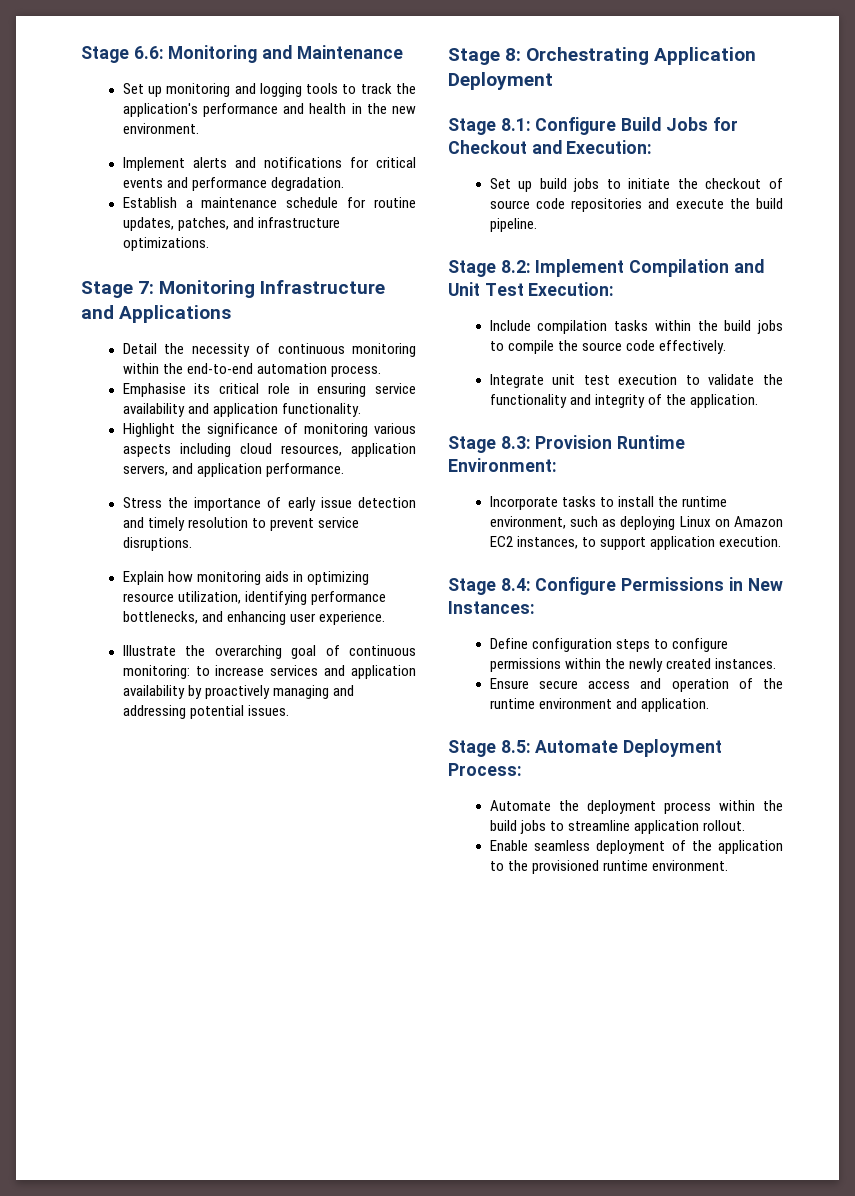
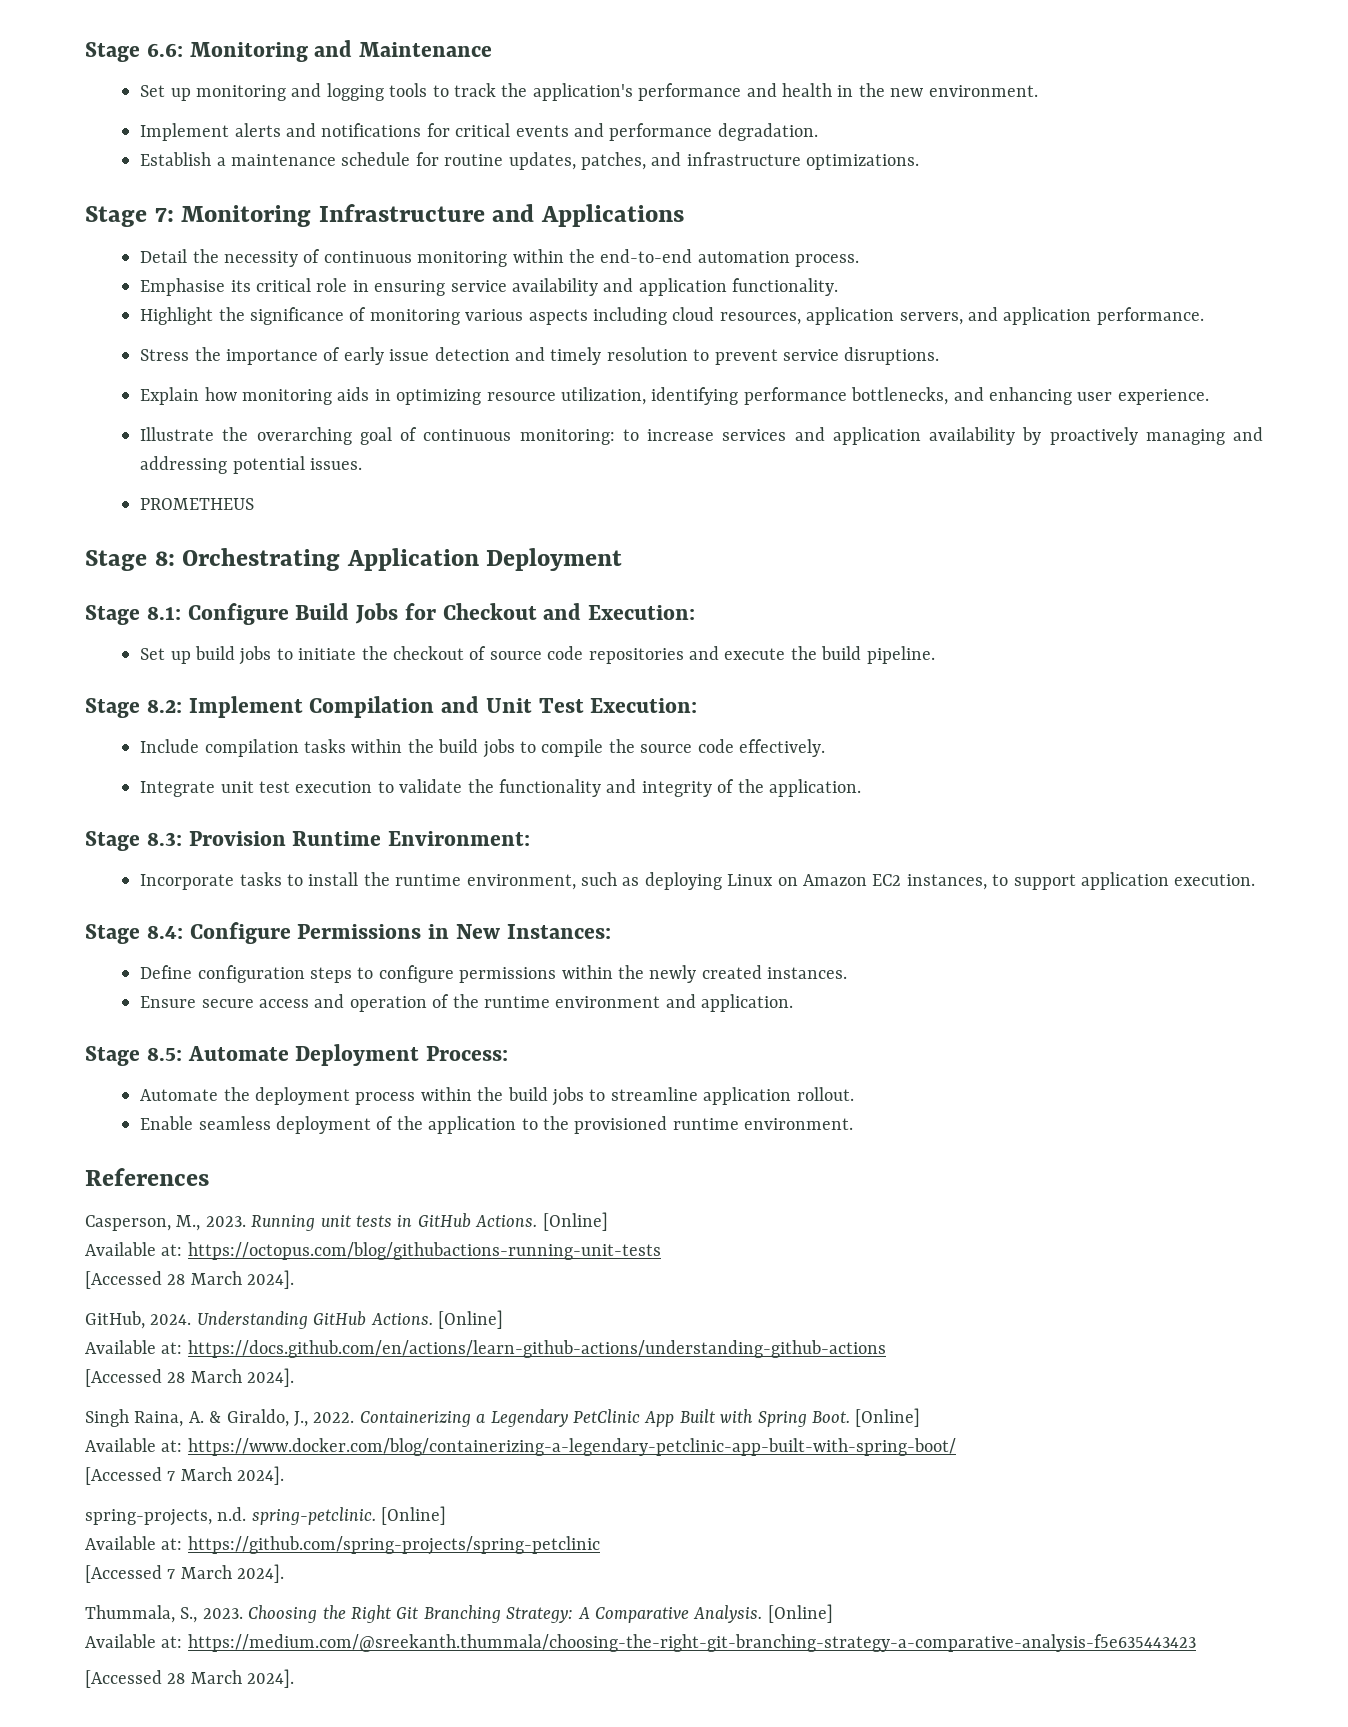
(289, 710) none -> [140,498,255,510] // PROMETHEUS
(728, 865) none -> [85,1168,209,1186] [85,1212,608,1231] [85,1242,661,1260] [85,1270,295,1289] [85,1310,503,1329] [85,1340,886,1358] [85,1368,295,1387] [85,1408,921,1427] [85,1438,956,1456] [85,1466,285,1485] [85,1506,447,1526] [85,1536,600,1555] [85,1564,285,1583] [85,1604,833,1623] [85,1634,1196,1652] [85,1669,295,1688] // References // Casperson, M., 2023. Running unit tests in GitHub Actions. [Online] // Available at: https://octopus.com/blog/githubactions-running-unit-tests // [Accessed 28 March 2024]. // GitHub, 2024. Understanding GitHub Actions. [Online] // Available at: https://docs.github.com/en/actions/learn-github-actions/understanding-github-actions // [Accessed 28 March 2024]. // Singh Raina, A. & Giraldo, J., 2022. Containerizing a Legendary PetClinic App Built with Spring Boot. [Online] // Available at: https://www.docker.com/blog/containerizing-a-legendary-petclinic-app-built-with-spring-boot/ // [Accessed 7 March 2024]. // spring-projects, n.d. spring-petclinic. [Online] // Available at: https://github.com/spring-projects/spring-petclinic // [Accessed 7 March 2024]. // Thummala, S., 2023. Choosing the Right Git Branching Strategy: A Comparative Analysis. [Online] // Available at: https://medium.com/@sreekanth.thummala/choosing-the-right-git-branching-strategy-a-comparative-analysis-f5e635443423 // [Accessed 28 March 2024].

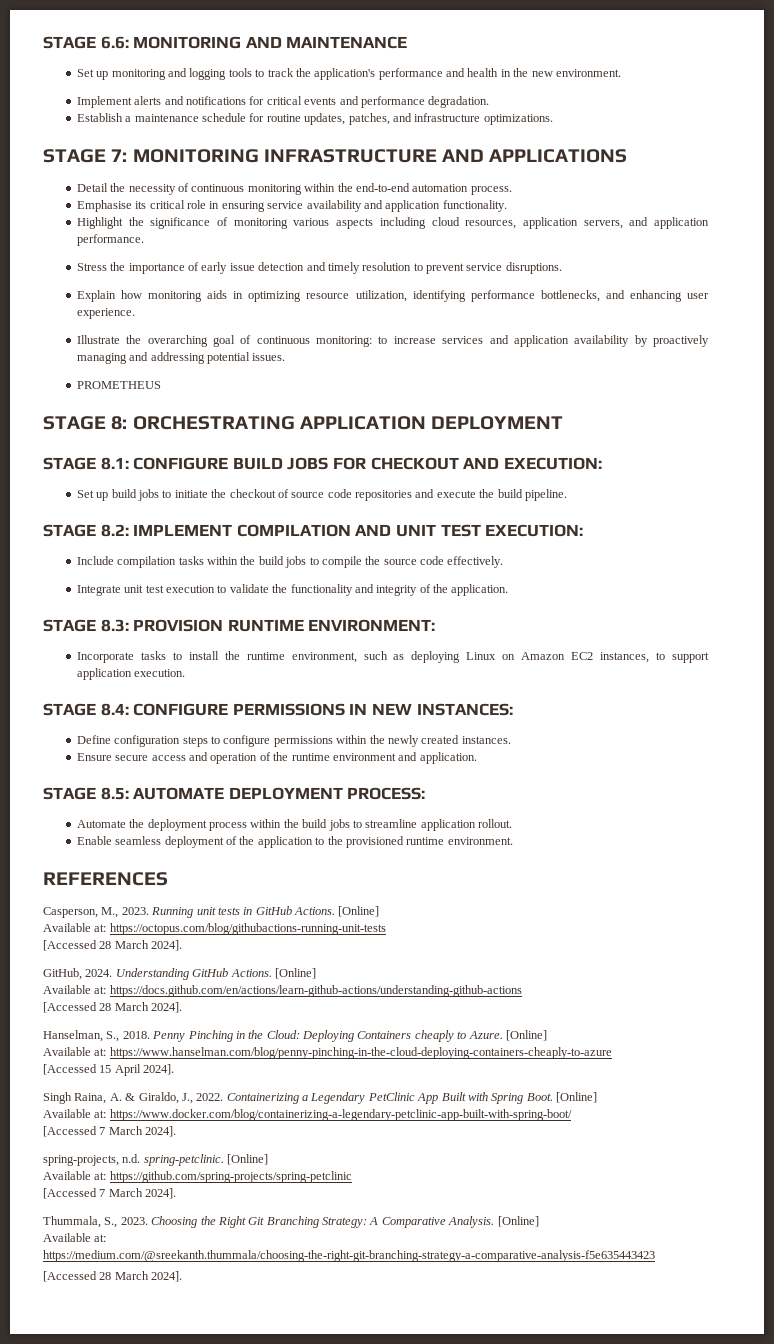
[85,40,492,62] Stage 6.6: Monitoring and Maintenance -> [43,36,408,49] STAGE 6.6: MONITORING AND MAINTENANCE
[85,204,684,227] Stage 7: Monitoring Infrastructure and Applications -> [43,149,628,163] STAGE 7: MONITORING INFRASTRUCTURE AND APPLICATIONS
[85,548,623,571] [85,603,695,625] Stage 8: Orchestrating Application Deployment // Stage 8.1: Configure Build Jobs for Checkout and Execution: -> [43,416,564,430] [43,457,602,470] STAGE 8: ORCHESTRATING APPLICATION DEPLOYMENT // STAGE 8.1: CONFIGURE BUILD JOBS FOR CHECKOUT AND EXECUTION:
[85,696,698,718] Stage 8.2: Implement Compilation and Unit Test Execution: -> [43,524,584,537] STAGE 8.2: IMPLEMENT COMPILATION AND UNIT TEST EXECUTION:
[85,831,530,851] Stage 8.3: Provision Runtime Environment: -> [43,619,436,632] STAGE 8.3: PROVISION RUNTIME ENVIRONMENT:
[85,922,611,944] Stage 8.4: Configure Permissions in New Instances: -> [43,703,513,716] STAGE 8.4: CONFIGURE PERMISSIONS IN NEW INSTANCES:
[85,1044,508,1066] Stage 8.5: Automate Deployment Process: -> [43,787,426,800] STAGE 8.5: AUTOMATE DEPLOYMENT PROCESS:
[85,1168,209,1186] References -> [43,872,168,886] REFERENCES
(295, 1377) none -> [43,1030,547,1042] [43,1047,612,1059] [43,1064,175,1076] // Hanselman, S., 2018. Penny Pinching in the Cloud: Deploying Containers cheaply to Azure. [Online] // Available at: https://www.hanselman.com/blog/penny-pinching-in-the-cloud-deploying-containers-cheaply-to-azure // [Accessed 15 April 2024].

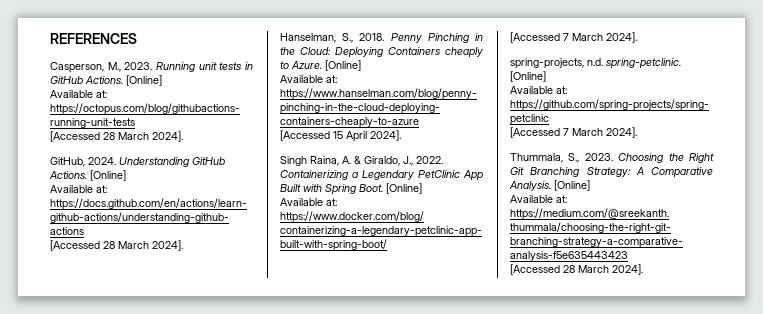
[43,36,408,49] [76,68,621,80] [76,96,490,108] [76,113,553,125] [43,149,628,163] [76,183,512,195] [76,200,507,212] [76,217,709,229] [76,234,144,246] [76,262,562,274] [76,290,709,302] [76,308,135,319] [76,335,710,347] [76,352,286,364] [76,381,161,389] [43,416,564,430] [43,457,602,470] [76,489,567,501] [43,524,584,537] [76,556,504,568] [76,584,509,596] [43,619,436,632] [76,651,710,663] [76,668,186,680] [43,703,513,716] [76,735,511,747] [76,752,477,764] [43,787,426,800] [76,819,513,831] [76,836,513,848] STAGE 6.6: MONITORING AND MAINTENANCE // Set up monitoring and logging tools to track the application's performance and health in the new environment. // Implement alerts and notifications for critical events and performance degradation. // Establish a maintenance schedule for routine updates, patches, and infrastructure optimizations. // STAGE 7: MONITORING INFRASTRUCTURE AND APPLICATIONS // Detail the necessity of continuous monitoring within the end-to-end automation process. // Emphasise its critical role in ensuring service availability and application functionality. // Highlight the significance of monitoring various aspects including cloud resources, application servers, and application performance. // Stress the importance of early issue detection and timely resolution to prevent service disruptions. // Explain how monitoring aids in optimizing resource utilization, identifying performance bottlenecks, and enhancing user experience. // Illustrate the overarching goal of continuous monitoring: to increase services and application availability by proactively managing and addressing potential issues. // PROMETHEUS // STAGE 8: ORCHESTRATING APPLICATION DEPLOYMENT // STAGE 8.1: CONFIGURE BUILD JOBS FOR CHECKOUT AND EXECUTION: // Set up build jobs to initiate the checkout of source code repositories and execute the build pipeline. // STAGE 8.2: IMPLEMENT COMPILATION AND UNIT TEST EXECUTION: // Include compilation tasks within the build jobs to compile the source code effectively. // Integrate unit test execution to validate the functionality and integrity of the application. // STAGE 8.3: PROVISION RUNTIME ENVIRONMENT: // Incorporate tasks to install the runtime environment, such as deploying Linux on Amazon EC2 instances, to support application execution. // STAGE 8.4: CONFIGURE PERMISSIONS IN NEW INSTANCES: // Define configuration steps to configure permissions within the newly created instances. // Ensure secure access and operation of the runtime environment and application. // STAGE 8.5: AUTOMATE DEPLOYMENT PROCESS: // Automate the deployment process within the build jobs to streamline application rollout. // Enable seamless deployment of the application to the provisioned runtime environment. // -> (50, 38) none

